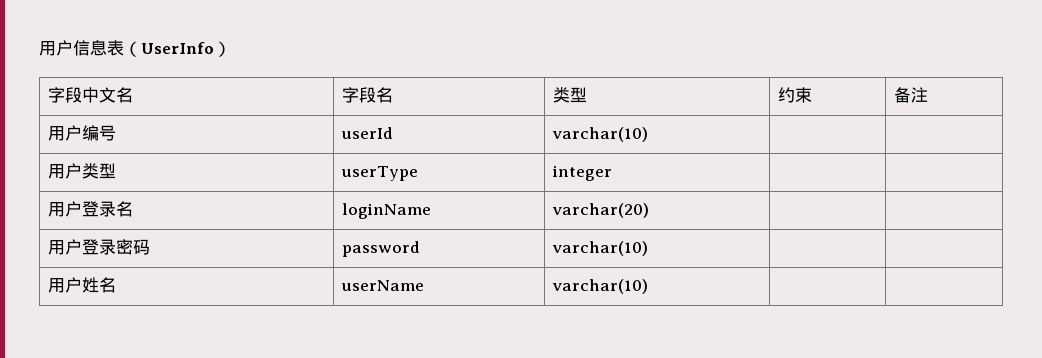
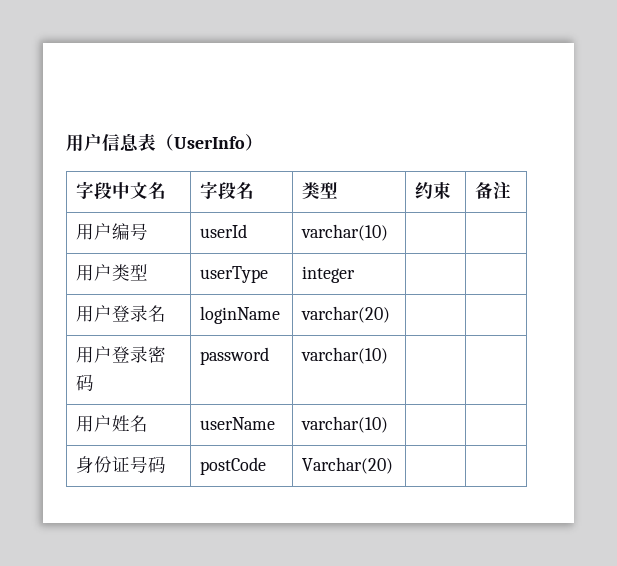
(649, 286) none -> [76,456,167,473] [200,457,267,475] [302,457,394,474] // 身份证号码 | postCode | Varchar(20) | |

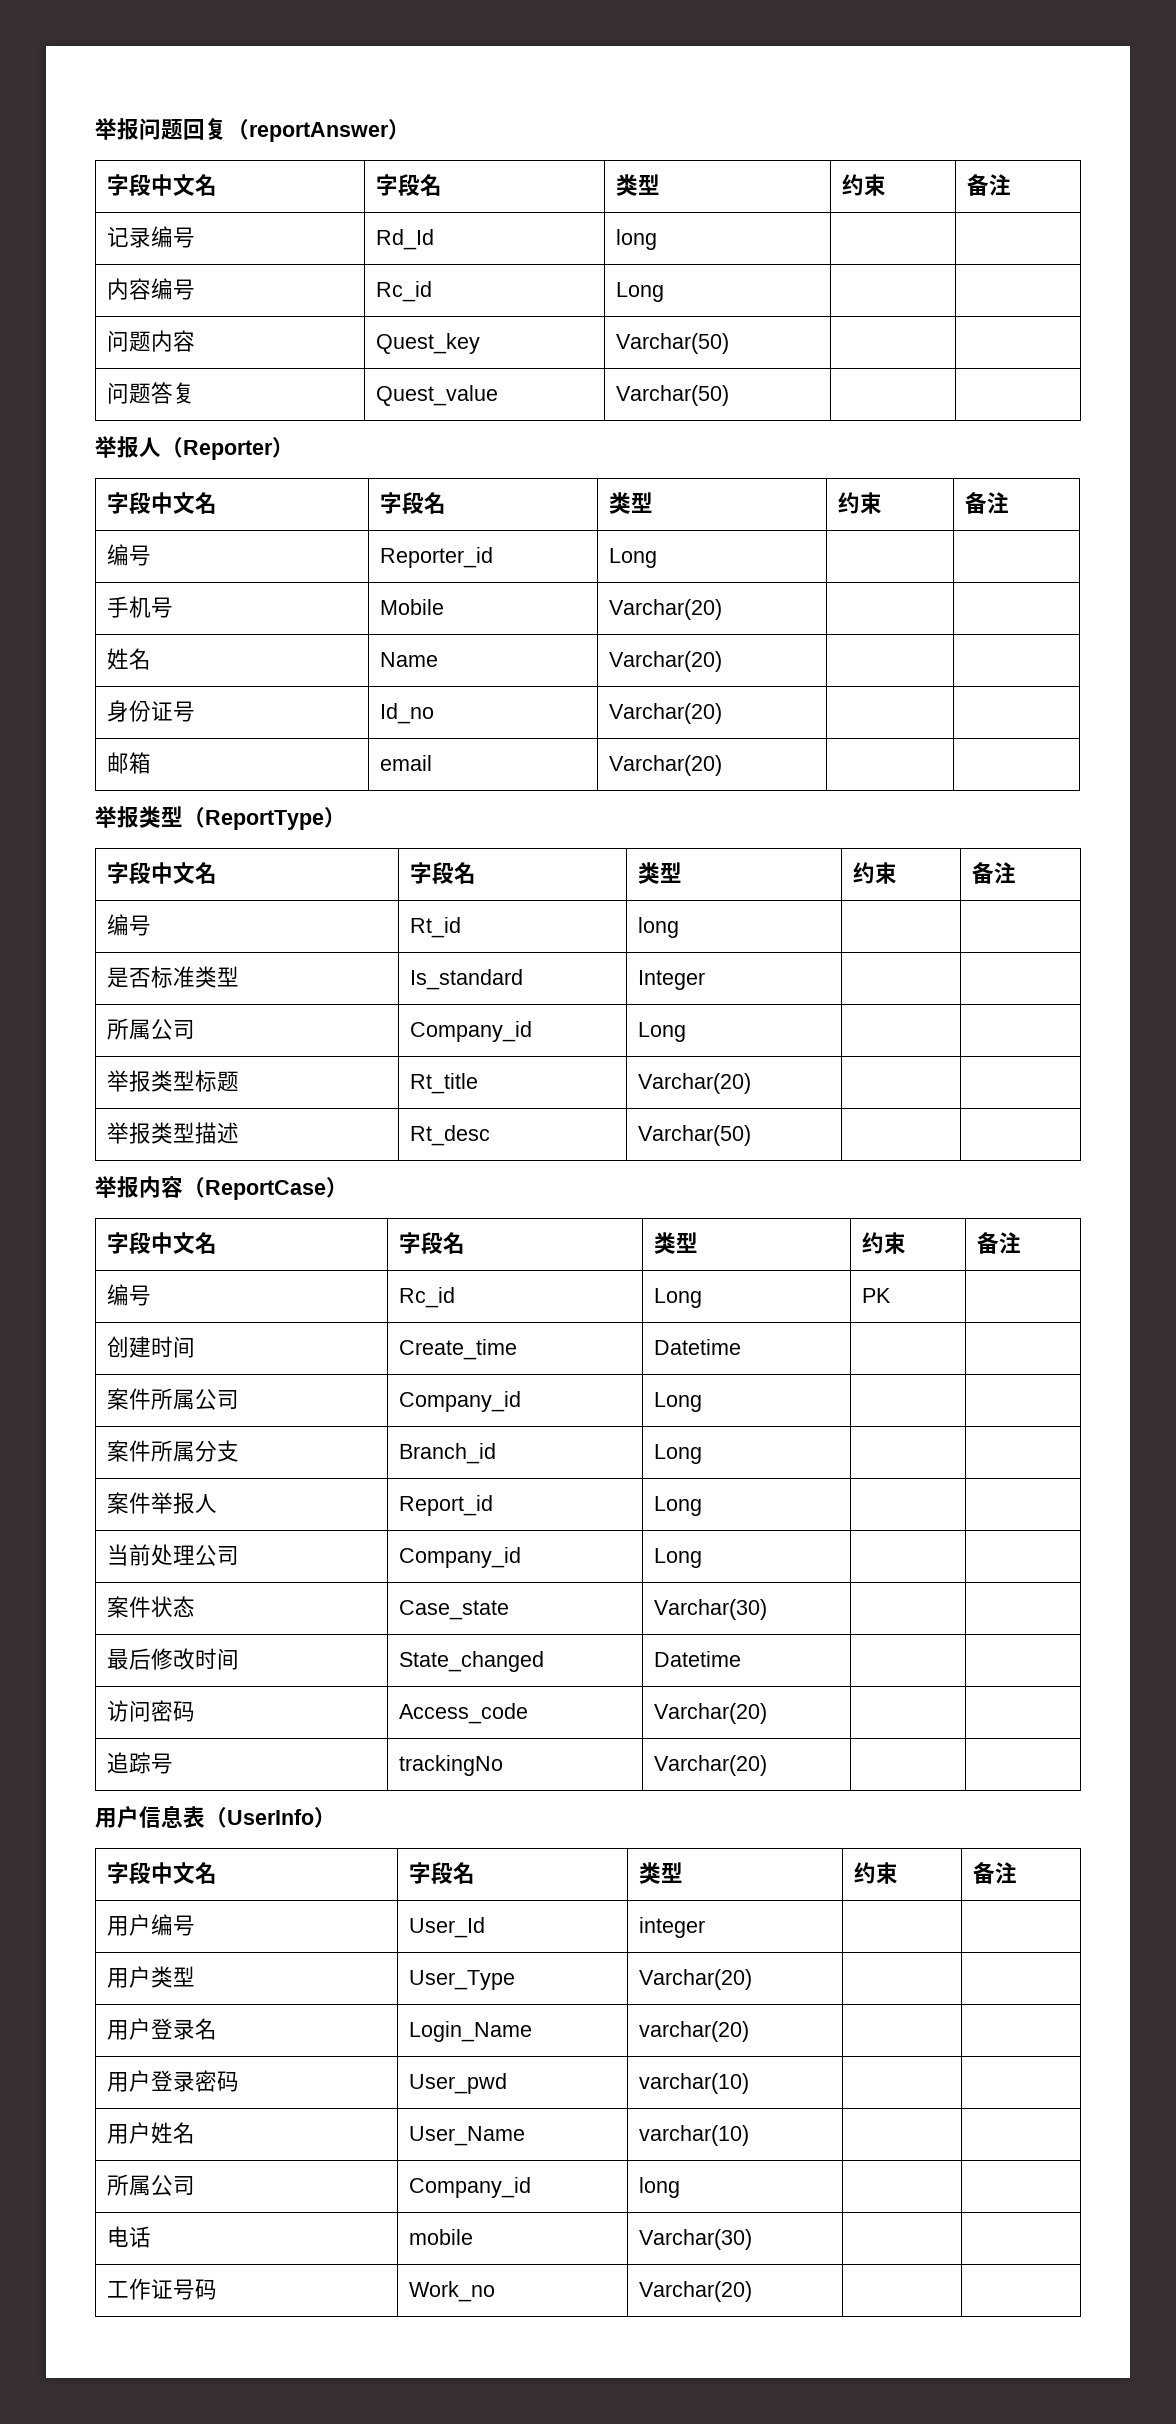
(66, 143) none -> [95,118,410,142] [107,174,218,196] [376,174,443,196] [616,174,661,196] [842,174,887,196] [967,174,1012,196] [107,226,196,248] [376,229,435,250] [616,229,658,250] [107,278,196,300] [376,281,433,302] [616,282,665,302] [107,330,196,352] [376,333,481,354] [616,333,730,354] [107,382,196,404] [376,385,499,406] [616,385,730,406] [95,436,294,460] [107,492,218,514] [380,492,447,514] [609,492,654,514] [838,492,883,514] [965,492,1010,514] [107,544,152,566] [380,547,494,568] [609,548,658,568] [107,596,174,618] [380,599,445,615] [609,599,723,620] [107,648,152,670] [380,652,439,667] [609,651,723,672] [107,700,196,722] [380,703,435,724] [609,703,723,724] [107,752,152,774] [380,755,433,771] [609,755,723,776] [95,806,346,830] [107,862,218,884] [410,862,477,884] [638,862,683,884] [853,862,898,884] [972,862,1017,884] [107,914,152,936] [410,917,462,938] [638,917,680,938] [107,966,240,988] [410,969,524,990] [638,970,706,990] [107,1018,196,1040] [410,1021,533,1042] [638,1022,687,1042] [107,1070,240,1092] [410,1073,479,1094] [638,1073,752,1094] [107,1122,240,1144] [410,1125,491,1146] [638,1125,752,1146] [95,1176,348,1200] [107,1232,218,1254] [399,1232,466,1254] [654,1232,699,1254] [862,1232,907,1254] [977,1232,1022,1254] [107,1284,152,1306] [399,1287,456,1308] [654,1288,703,1308] [862,1288,892,1303] [107,1336,196,1358] [399,1339,518,1360] [654,1339,742,1355] [107,1388,240,1410] [399,1391,522,1412] [654,1392,703,1412] [107,1440,240,1462] [399,1443,497,1464] [654,1444,703,1464] [107,1492,218,1514] [399,1495,494,1516] [654,1496,703,1516] [107,1544,240,1566] [399,1547,522,1568] [654,1548,703,1568] [107,1596,196,1618] [399,1600,510,1620] [654,1599,768,1620] [107,1648,240,1670] [399,1651,545,1672] [654,1651,742,1667] [107,1700,196,1722] [399,1703,529,1724] [654,1703,768,1724] [107,1752,174,1774] [399,1755,504,1776] [654,1755,768,1776] 举报问题回复（reportAnswer） // 字段中文名 | 字段名 | 类型 | 约束 | 备注 // 记录编号 | Rd_Id | long | | // 内容编号 | Rc_id | Long | | // 问题内容 | Quest_key | Varchar(50) | | // 问题答复 | Quest_value | Varchar(50) | | // 举报人（Reporter） // 字段中文名 | 字段名 | 类型 | 约束 | 备注 // 编号 | Reporter_id | Long | | // 手机号 | Mobile | Varchar(20) | | // 姓名 | Name | Varchar(20) | | // 身份证号 | Id_no | Varchar(20) | | // 邮箱 | email | Varchar(20) | | // 举报类型（ReportType） // 字段中文名 | 字段名 | 类型 | 约束 | 备注 // 编号 | Rt_id | long | | // 是否标准类型 | Is_standard | Integer | | // 所属公司 | Company_id | Long | | // 举报类型标题 | Rt_title | Varchar(20) | | // 举报类型描述 | Rt_desc | Varchar(50) | | // 举报内容（ReportCase） // 字段中文名 | 字段名 | 类型 | 约束 | 备注 // 编号 | Rc_id | Long | PK | // 创建时间 | Create_time | Datetime | | // 案件所属公司 | Company_id | Long | | // 案件所属分支 | Branch_id | Long | | // 案件举报人 | Report_id | Long | | // 当前处理公司 | Company_id | Long | | // 案件状态 | Case_state | Varchar(30) | | // 最后修改时间 | State_changed | Datetime | | // 访问密码 | Access_code | Varchar(20) | | // 追踪号 | trackingNo | Varchar(20) | | //
[200,224,248,238] [301,224,389,241] userId | varchar(10) -> [409,1917,486,1938] [639,1917,706,1938] User_Id | integer
[200,266,269,283] [302,266,356,283] userType | integer -> [409,1970,516,1990] [639,1969,753,1990] User_Type | Varchar(20)
[200,306,281,324] loginName -> [409,2021,533,2042] Login_Name
[200,347,270,365] password -> [409,2073,508,2094] User_pwd
[200,417,276,430] [301,416,389,433] [76,456,113,473] userName | varchar(10) | | // 身份 -> [409,2126,526,2146] [639,2125,750,2146] [107,2174,196,2196] [409,2177,532,2198] [639,2177,681,2198] [107,2226,152,2248] [409,2229,474,2245] [639,2229,753,2250] [107,2278,152,2300] User_Name | varchar(10) | | // 所属公司 | Company_id | long | | // 电话 | mobile | Varchar(30) | | // 工作
[200,457,267,475] postCode -> [409,2281,496,2302] Work_no

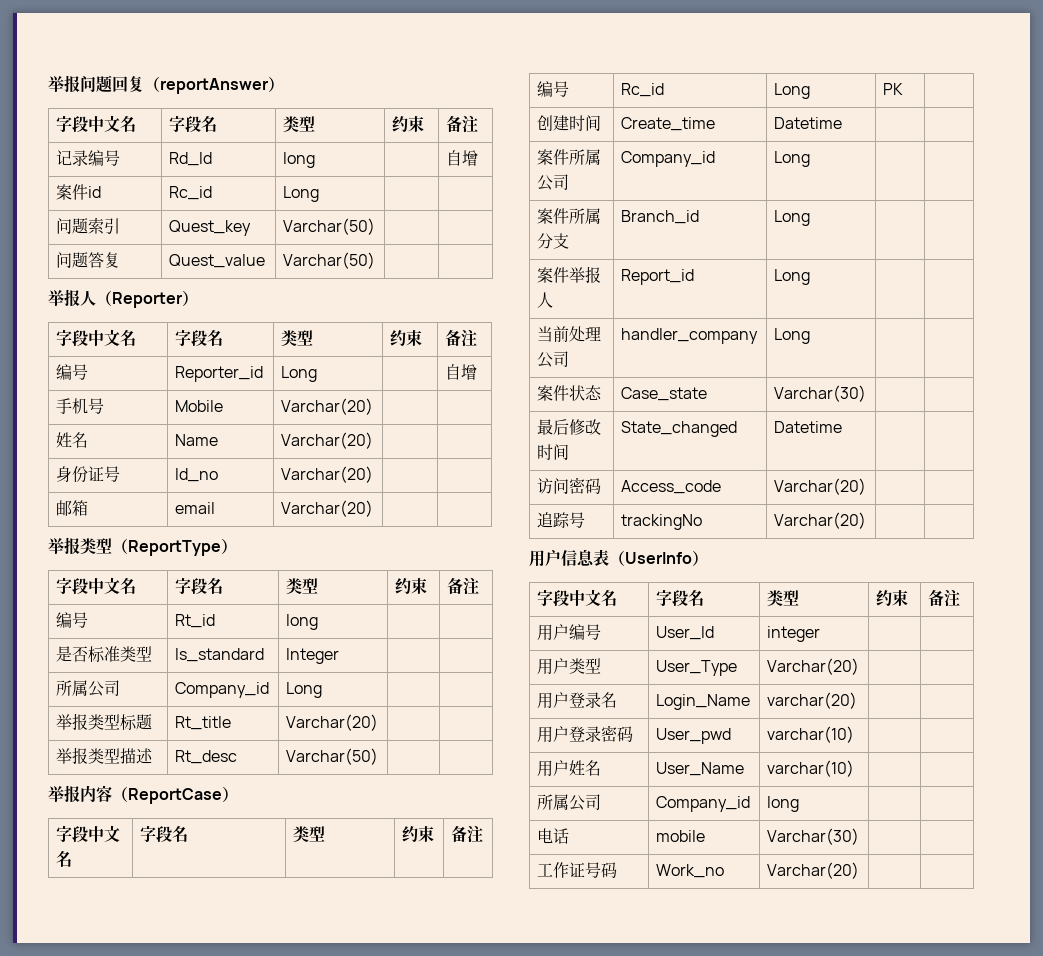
[107,278,196,300] // 内容编号 -> [446,150,479,166] [56,184,102,200] 自增 // 案件id
[151,330,196,352] 内容 -> [88,217,121,235] 索引
(658, 558) none -> [445,364,478,380] 自增
[399,1547,522,1568] Company_id -> [621,328,759,344] handler_company

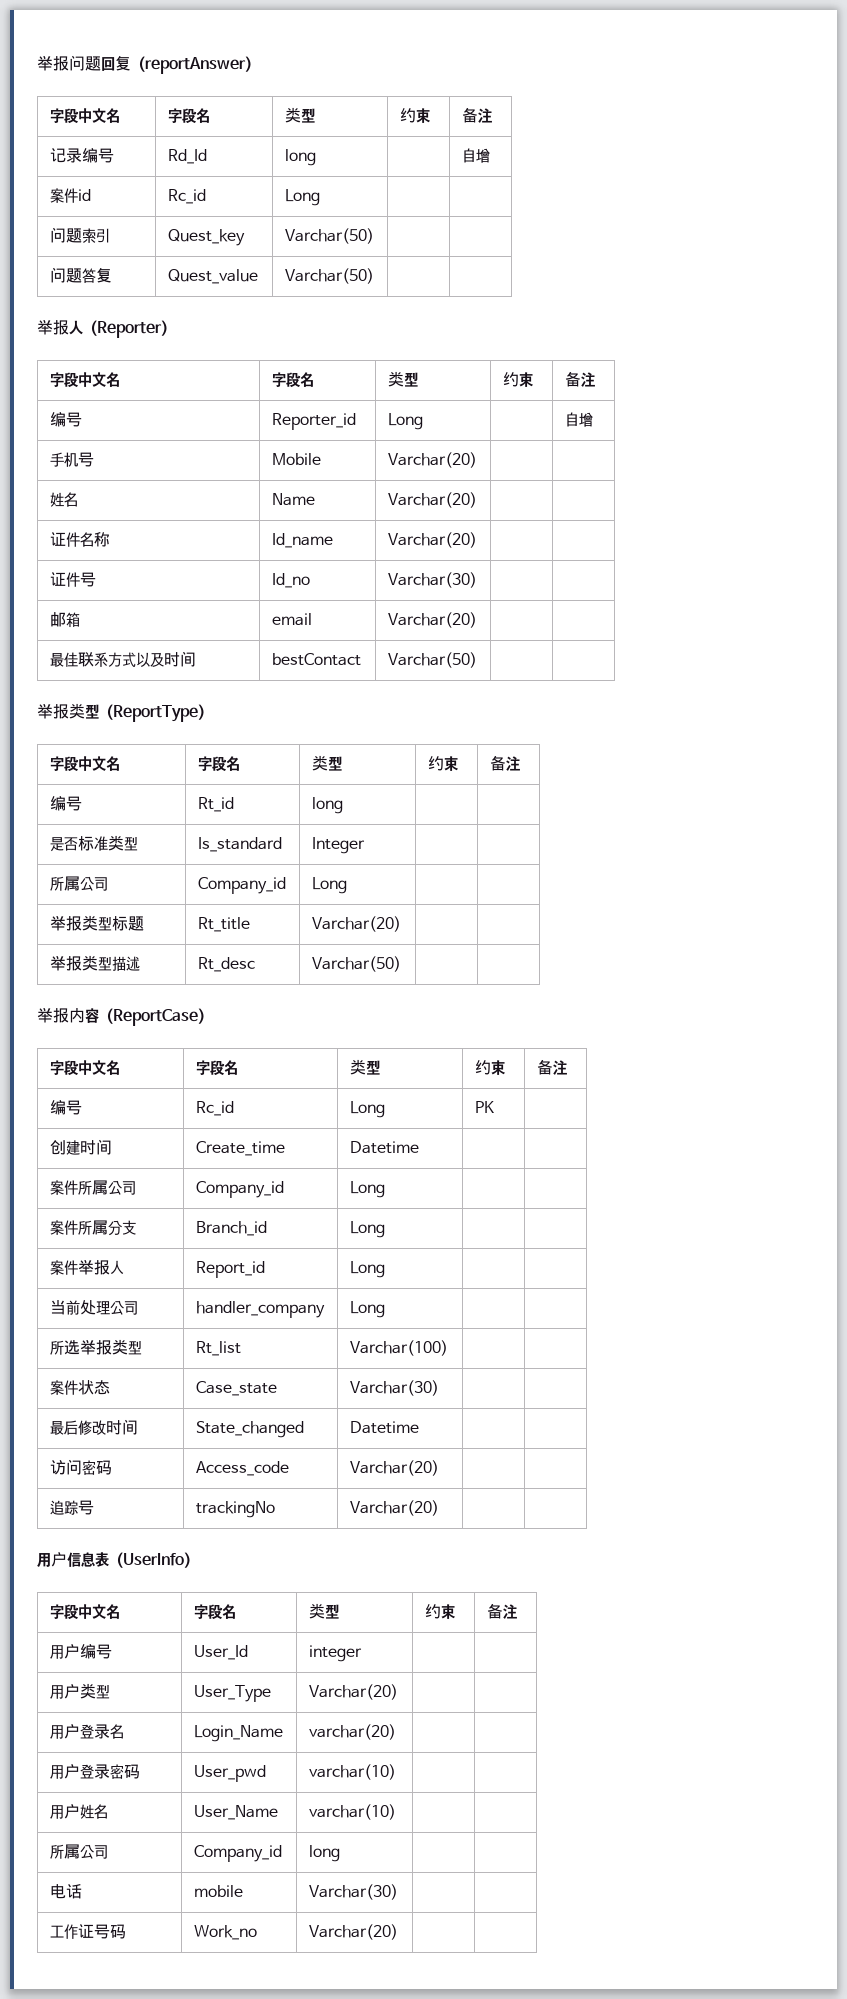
[56,466,105,483] 身份证 -> [49,532,110,547] [271,533,333,548] [387,532,477,548] [49,572,80,587] 证件名称 | Id_name | Varchar(20) | | // 证件
[281,466,374,483] Varchar(20) -> [387,572,477,588] Varchar(30)
(374, 508) none -> [49,651,196,668] [271,653,361,666] [387,652,477,668] // 最佳联系方式以及时间 | bestContact | Varchar(50) | |
(811, 336) none -> [49,1339,142,1355] [195,1341,241,1356] [349,1340,448,1356] // 所选举报类型 | Rt_list | Varchar(100) | |

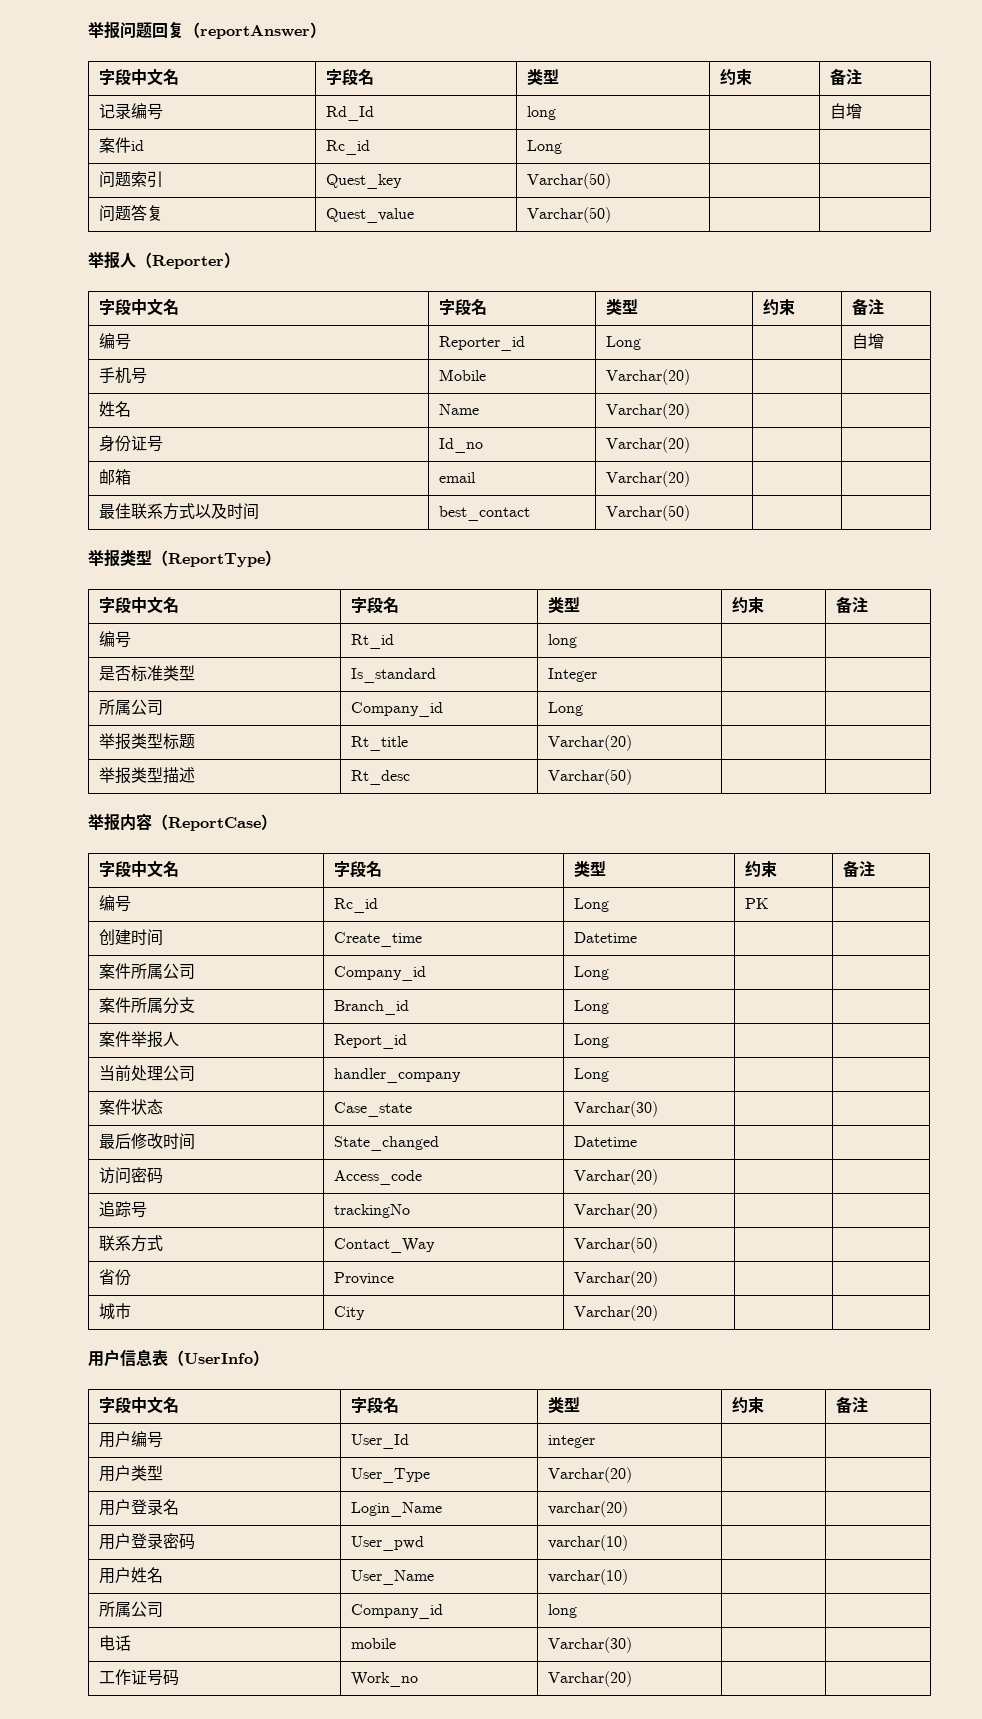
[49,532,110,547] [271,533,333,548] [387,532,477,548] [49,572,80,587] 证件名称 | Id_name | Varchar(20) | | // 证件 -> [99,435,148,452] 身份证
[387,572,477,588] Varchar(30) -> [606,437,691,453] Varchar(20)
[271,653,361,666] bestContact -> [439,506,531,521] best_contact
[49,1339,142,1355] [195,1341,241,1356] [349,1340,448,1356] // 所选举报类型 | Rt_list | Varchar(100) | | -> (610, 1075) none
(439, 1508) none -> [99,1235,164,1252] [334,1238,436,1253] [574,1237,659,1253] [99,1269,132,1286] [334,1272,395,1285] [574,1271,659,1287] [99,1303,132,1320] [334,1306,366,1320] [574,1305,659,1321] // 联系方式 | Contact_Way | Varchar(50) | | // 省份 | Province | Varchar(20) | | // 城市 | City | Varchar(20) | |

